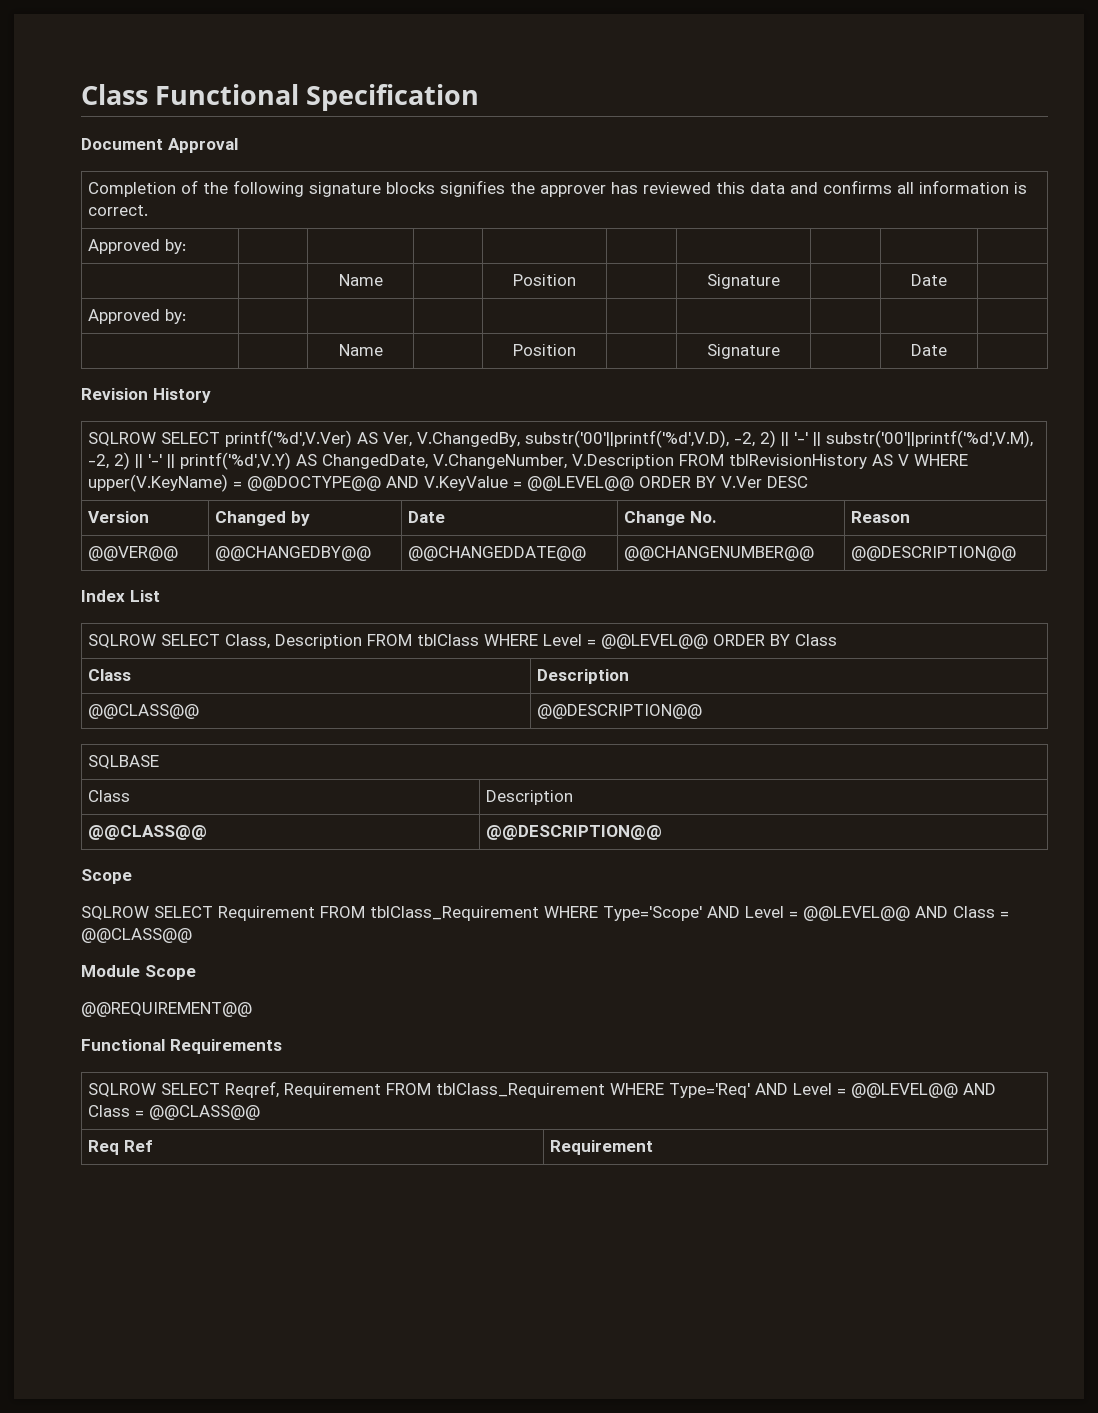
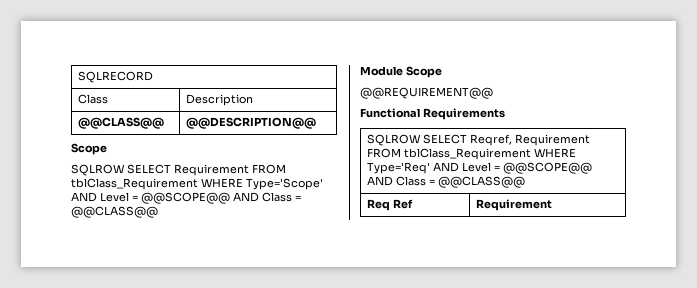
[81,84,480,111] [81,138,238,153] [88,180,1028,197] [88,205,149,216] [88,239,187,254] [338,274,383,286] [513,274,576,286] [707,274,780,289] [911,274,947,286] [88,309,187,324] [338,344,383,356] [513,344,576,356] [707,344,780,359] [911,344,947,356] [81,388,211,403] [88,430,1034,448] [88,452,969,470] [88,474,809,492] [88,511,150,523] [215,511,311,526] [408,511,446,523] [624,511,718,526] [851,511,911,523] [88,546,179,561] [215,546,372,561] [408,546,587,561] [624,546,815,561] [851,546,1017,561] [81,590,160,602] [88,634,838,649] [88,669,132,681] [537,669,630,684] [88,704,200,719] [537,704,703,719] [88,755,160,769] Class Functional Specification // Document Approval // Completion of the following signature blocks signifies the approver has reviewed this data and confirms all information is correct. // Approved by: | | | | | | | | | // | | Name | | Position | | Signature | | Date | // Approved by: | | | | | | | | | // | | Name | | Position | | Signature | | Date | // Revision History // SQLROW SELECT printf('%d',V.Ver) AS Ver, V.ChangedBy, substr('00'||printf('%d',V.D), -2, 2) || '-' || substr('00'||printf('%d',V.M), -2, 2) || '-' || printf('%d',V.Y) AS ChangedDate, V.ChangeNumber, V.Description FROM tblRevisionHistory AS V WHERE upper(V.KeyName) = @@DOCTYPE@@ AND V.KeyValue = @@LEVEL@@ ORDER BY V.Ver DESC // Version | Changed by | Date | Change No. | Reason // @@VER@@ | @@CHANGEDBY@@ | @@CHANGEDDATE@@ | @@CHANGENUMBER@@ | @@DESCRIPTION@@ // Index List // SQLROW SELECT Class, Description FROM tblClass WHERE Level = @@LEVEL@@ ORDER BY Class // Class | Description // @@CLASS@@ | @@DESCRIPTION@@ // SQLBASE -> [77,71,153,83] SQLRECORD
[803,906,910,921] @@LEVEL@@ -> [141,192,230,204] @@SCOPE@@
[851,1083,959,1098] @@LEVEL@@ -> [502,162,592,174] @@SCOPE@@

